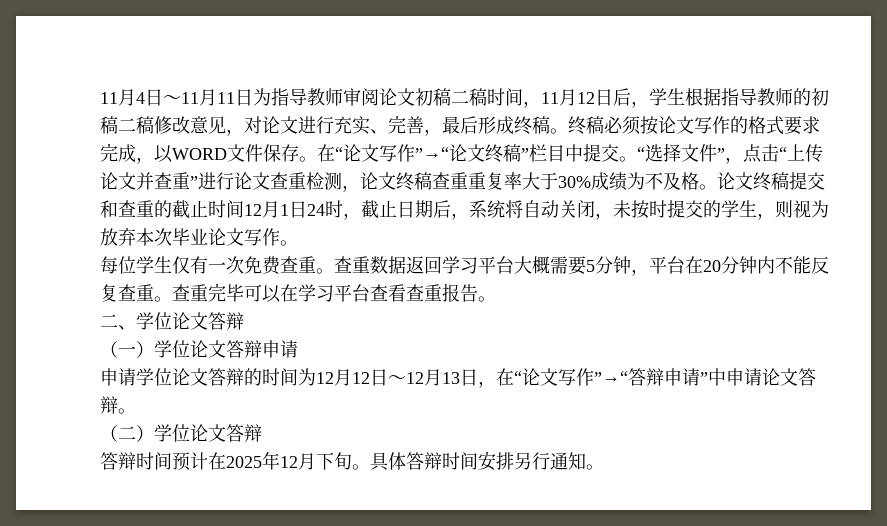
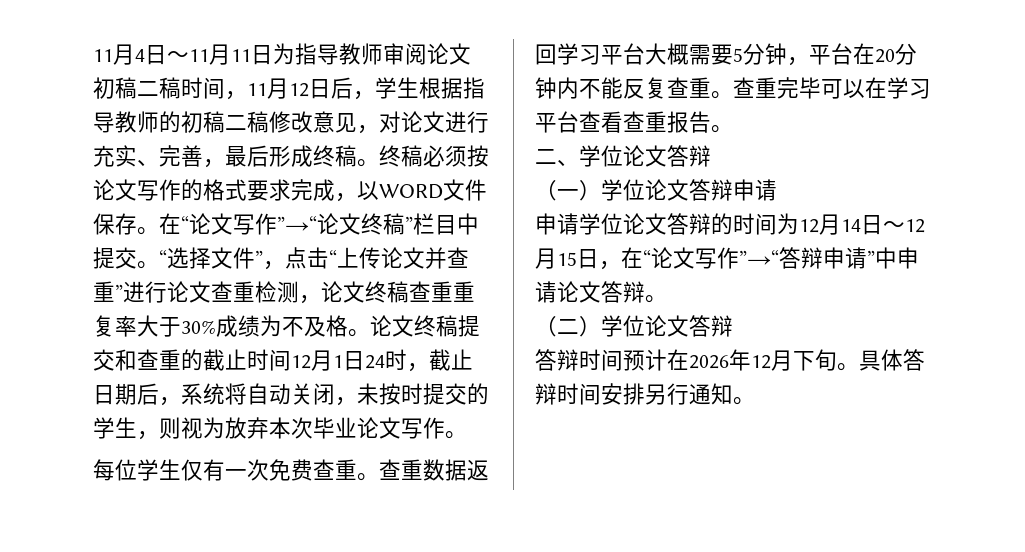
[352,372,370,384] 12 -> [841,219,861,232] 14
[442,372,460,384] 13 -> [557,252,577,266] 15
[226,456,262,468] 2025 -> [689,355,729,369] 2026

